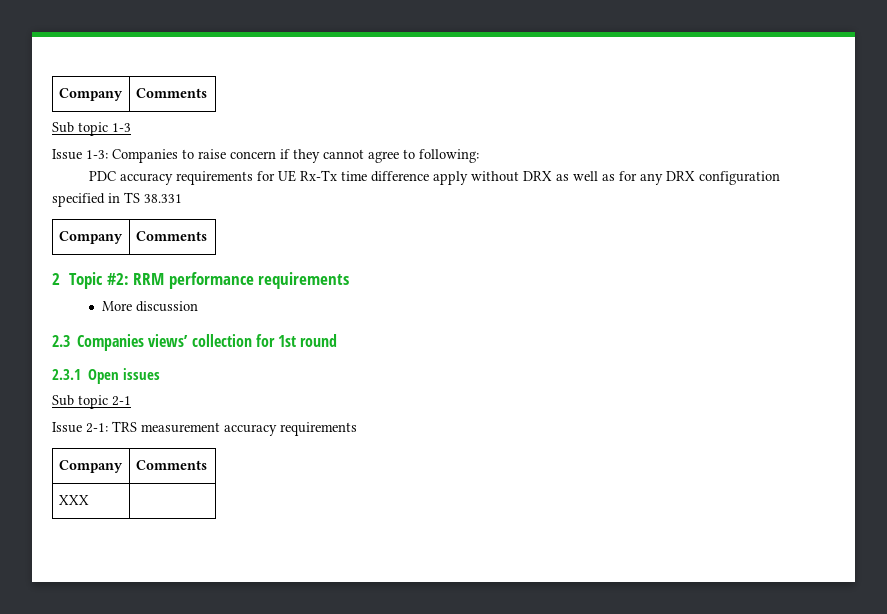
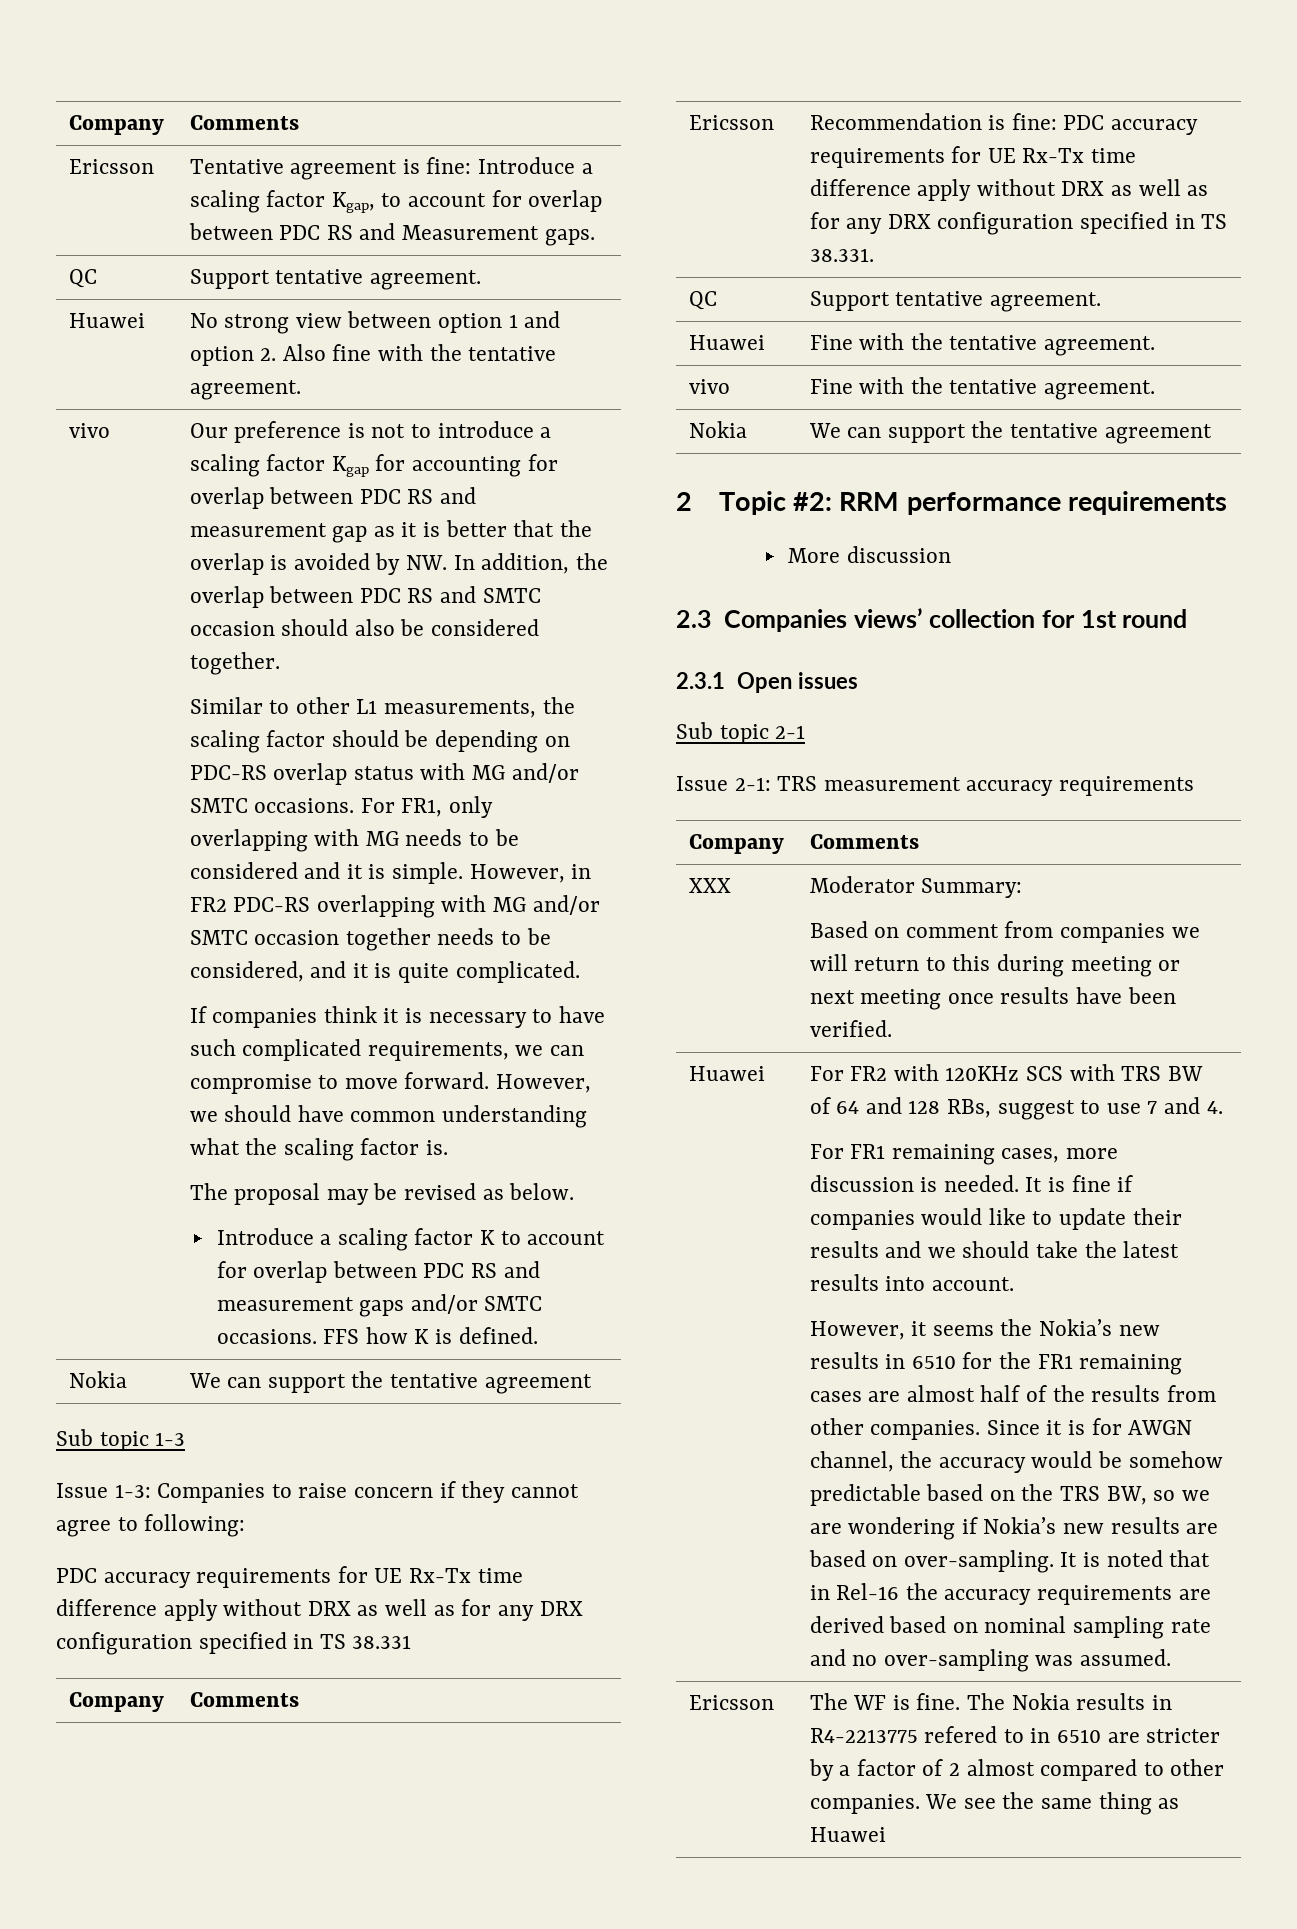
[58,88,123,101] [135,88,207,98] Company | Comments -> [68,115,164,135] [189,115,299,130] [68,159,154,174] [189,157,593,180] [189,190,603,213] [188,223,595,246] [68,269,97,288] [189,269,481,290] [68,313,145,328] [189,311,561,334] [189,344,557,366] [189,380,301,400] [68,423,110,438] [189,421,552,443] [189,454,558,477] [189,487,477,509] [189,520,592,543] [189,553,608,575] [189,586,541,608] [189,619,540,636] [189,652,280,675] [189,697,575,718] [189,730,570,753] [189,763,579,785] [189,796,494,818] [189,829,519,852] [189,862,592,884] [189,895,600,918] [189,928,551,951] [189,961,580,983] [189,1006,605,1028] [189,1039,585,1061] [189,1072,592,1094] [189,1105,588,1128] [189,1138,449,1161] [189,1183,575,1205] [216,1228,606,1251] [216,1261,540,1283] [216,1294,543,1317] [216,1327,538,1344] [68,1371,127,1388] [188,1371,592,1394] Company | Comments // Ericsson | Tentative agreement is fine: Introduce a scaling factor Kgap, to account for overlap between PDC RS and Measurement gaps. // QC | Support tentative agreement. // Huawei | No strong view between option 1 and option 2. Also fine with the tentative agreement. // vivo | Our preference is not to introduce a scaling factor Kgap for accounting for overlap between PDC RS and measurement gap as it is better that the overlap is avoided by NW. In addition, the overlap between PDC RS and SMTC occasion should also be considered together. // Similar to other L1 measurements, the scaling factor should be depending on PDC-RS overlap status with MG and/or SMTC occasions. For FR1, only overlapping with MG needs to be considered and it is simple. However, in FR2 PDC-RS overlapping with MG and/or SMTC occasion together needs to be considered, and it is quite complicated. // If companies think it is necessary to have such complicated requirements, we can compromise to move forward. However, we should have common understanding what the scaling factor is. // The proposal may be revised as below. // Introduce a scaling factor K to account for overlap between PDC RS and measurement gaps and/or SMTC occasions. FFS how K is defined. // Nokia | We can support the tentative agreement
(207, 236) none -> [688,115,774,130] [809,113,1199,135] [809,146,1137,168] [809,179,1209,201] [809,212,1228,235] [809,248,874,262] [688,291,717,310] [809,291,1101,312] [688,335,765,350] [809,333,1156,356] [688,379,730,394] [809,377,1156,400] [688,421,747,438] [808,421,1212,444] // Ericsson | Recommendation is fine: PDC accuracy requirements for UE Rx-Tx time difference apply without DRX as well as for any DRX configuration specified in TS 38.331. // QC | Support tentative agreement. // Huawei | Fine with the tentative agreement. // vivo | Fine with the tentative agreement. // Nokia | We can support the tentative agreement
(89, 500) none -> [809,876,1023,898] [809,921,1200,943] [809,954,1181,977] [809,987,1176,1010] [809,1020,892,1037] [688,1066,765,1081] [809,1064,1203,1081] [809,1097,1223,1120] [809,1144,1119,1165] [809,1175,1134,1192] [809,1208,1182,1230] [809,1241,1180,1258] [809,1274,1014,1291] [809,1319,1160,1340] [809,1352,1183,1375] [809,1385,1216,1402] [809,1418,1193,1440] [809,1451,1223,1473] [809,1484,1210,1506] [809,1517,1219,1540] [808,1550,1211,1573] [809,1583,1211,1605] [809,1616,1211,1639] [809,1649,1172,1672] [688,1695,774,1710] [809,1693,1172,1710] [809,1726,1221,1743] [808,1759,1225,1781] [809,1792,1180,1815] [809,1827,886,1842] Moderator Summary: // Based on comment from companies we will return to this during meeting or next meeting once results have been verified. // Huawei | For FR2 with 120KHz SCS with TRS BW of 64 and 128 RBs, suggest to use 7 and 4. // For FR1 remaining cases, more discussion is needed. It is fine if companies would like to update their results and we should take the latest results into account. // However, it seems the Nokia’s new results in 6510 for the FR1 remaining cases are almost half of the results from other companies. Since it is for AWGN channel, the accuracy would be somehow predictable based on the TRS BW, so we are wondering if Nokia’s new results are based on over-sampling. It is noted that in Rel-16 the accuracy requirements are derived based on nominal sampling rate and no over-sampling was assumed. // Ericsson | The WF is fine. The Nokia results in R4-2213775 refered to in 6510 are stricter by a factor of 2 almost compared to other companies. We see the same thing as Huawei

